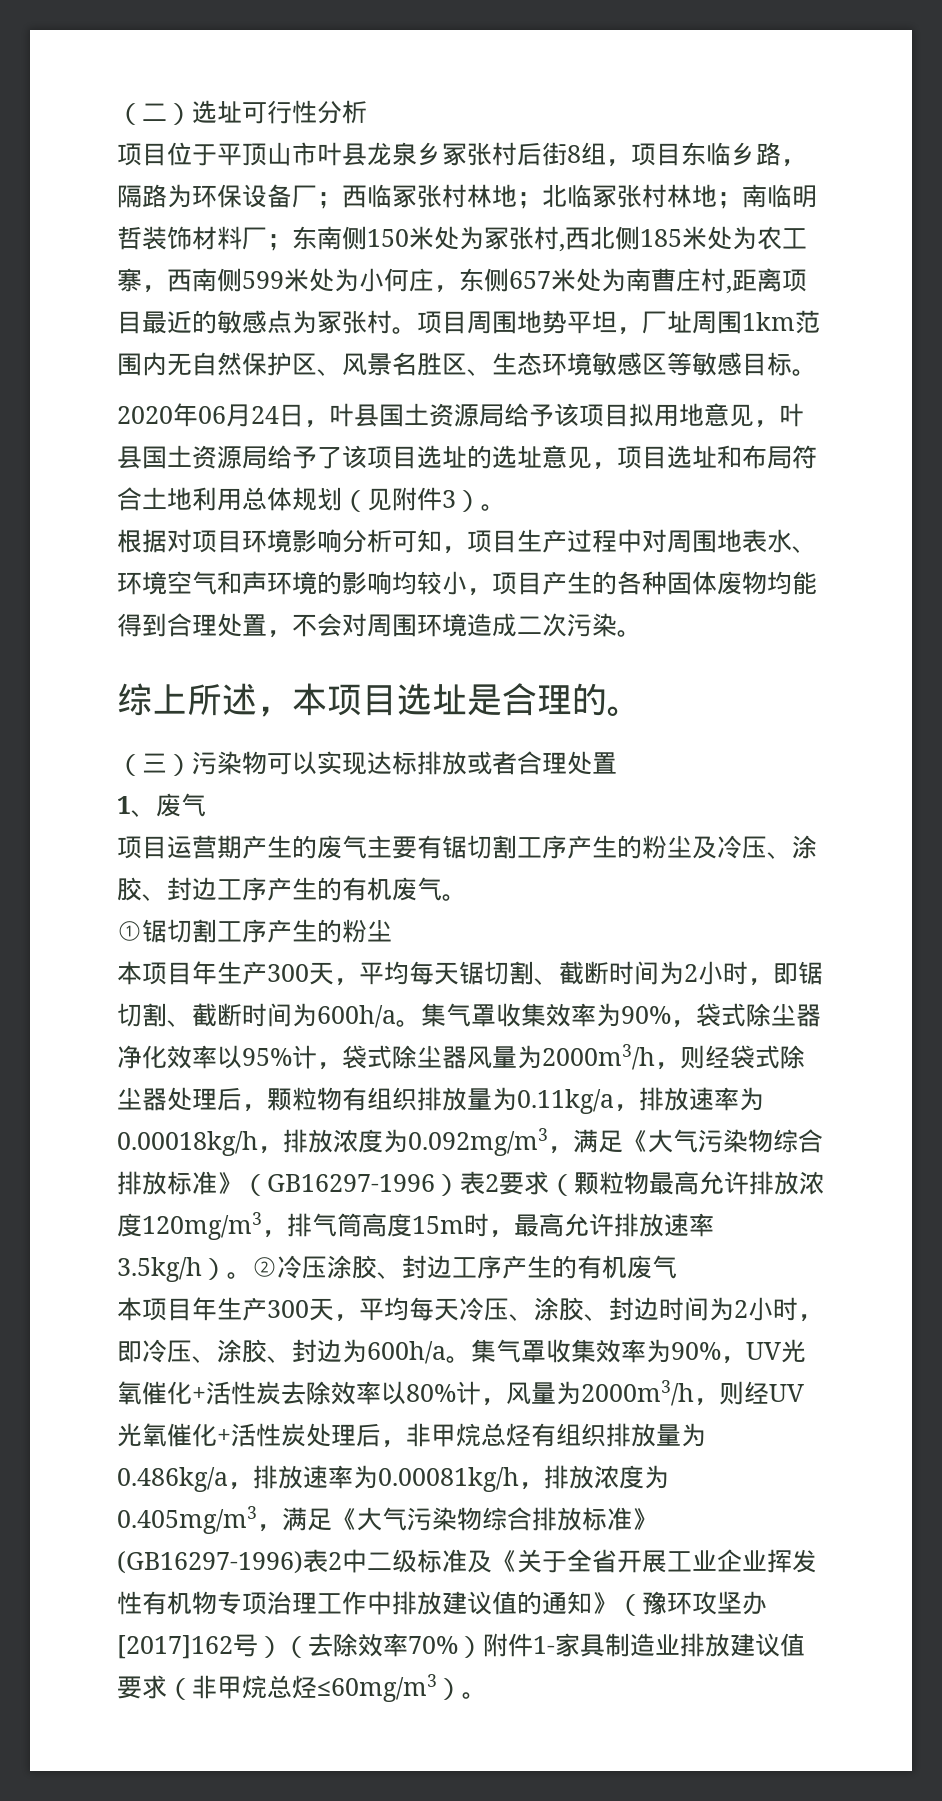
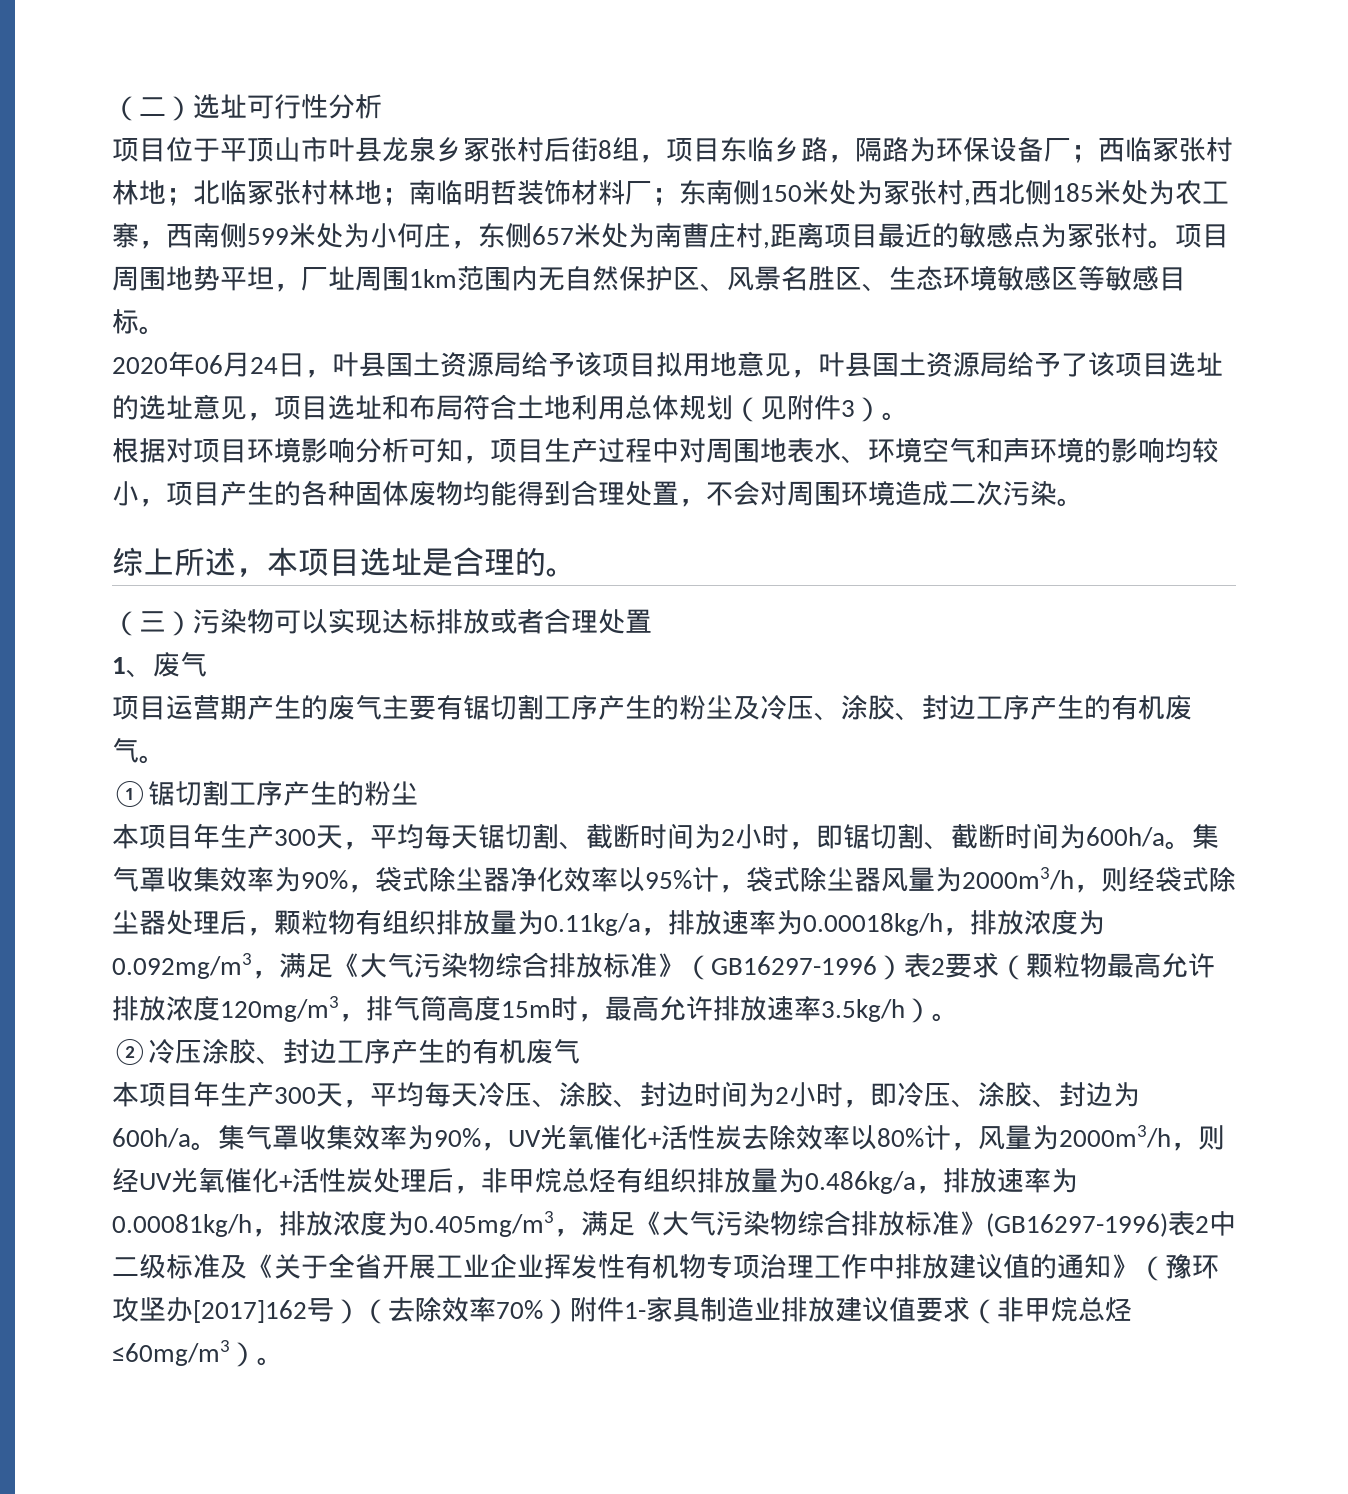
(252, 1275) none -> (959, 1017) //

